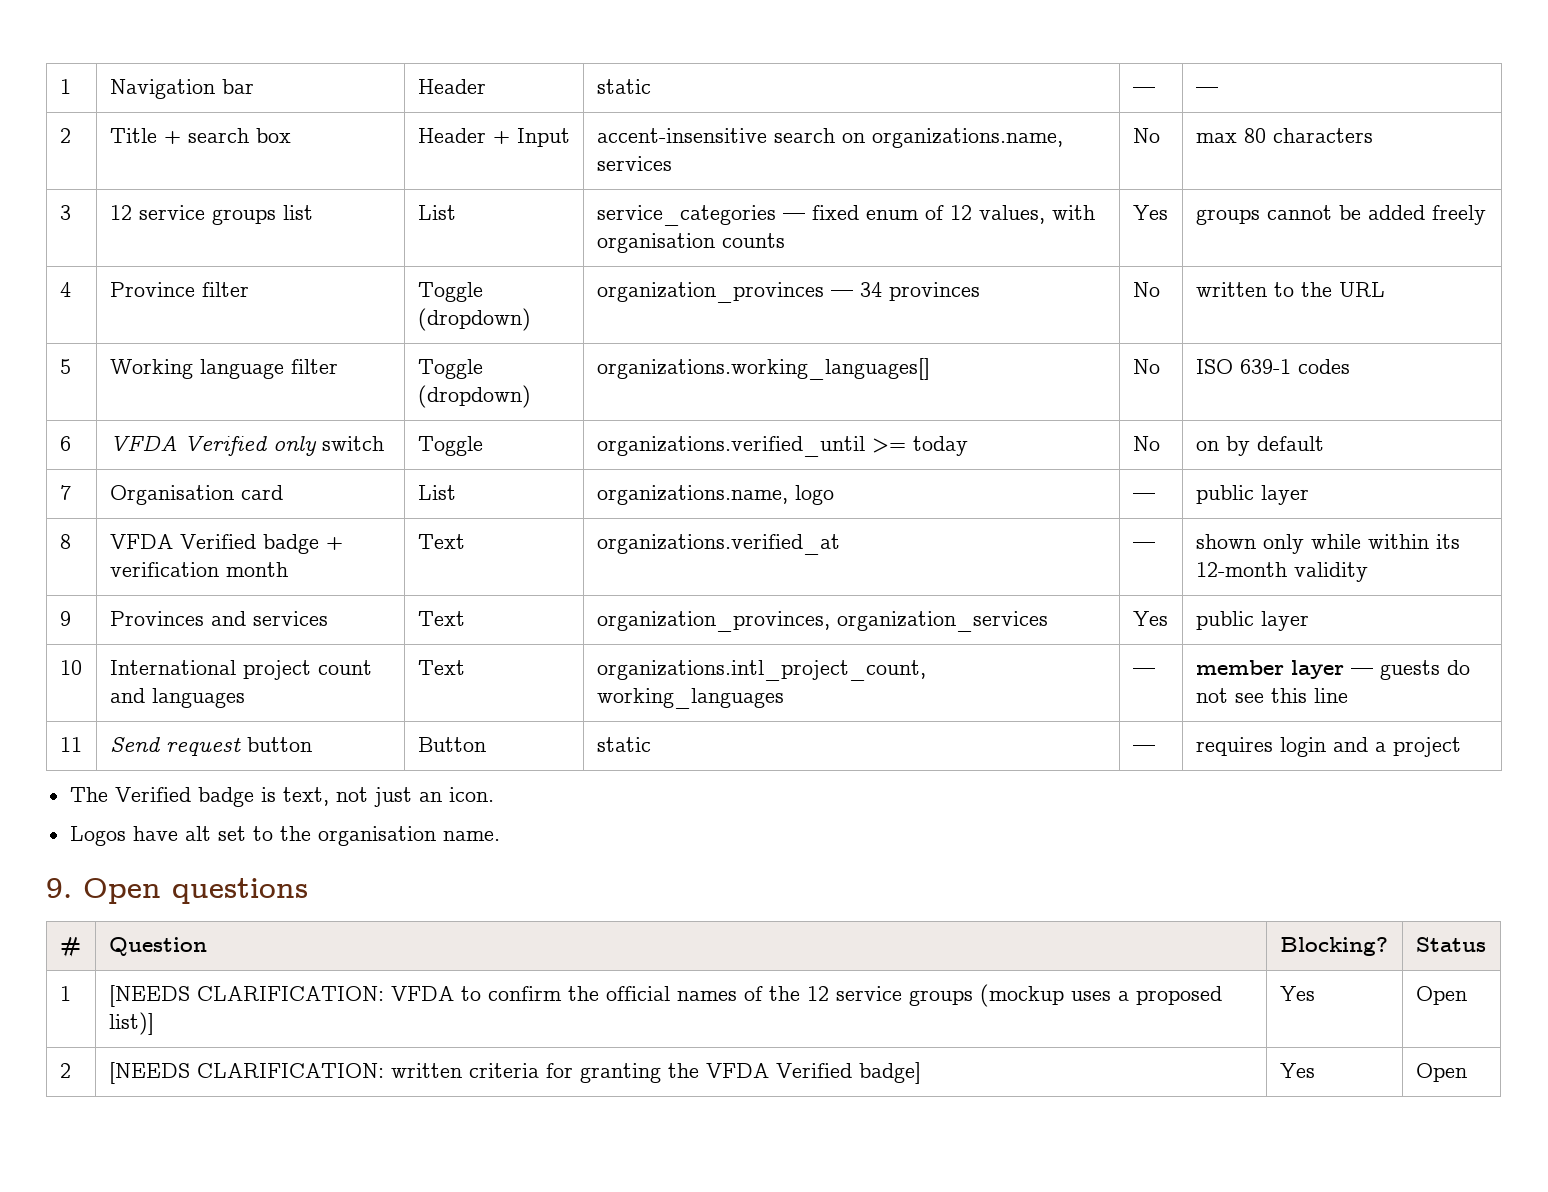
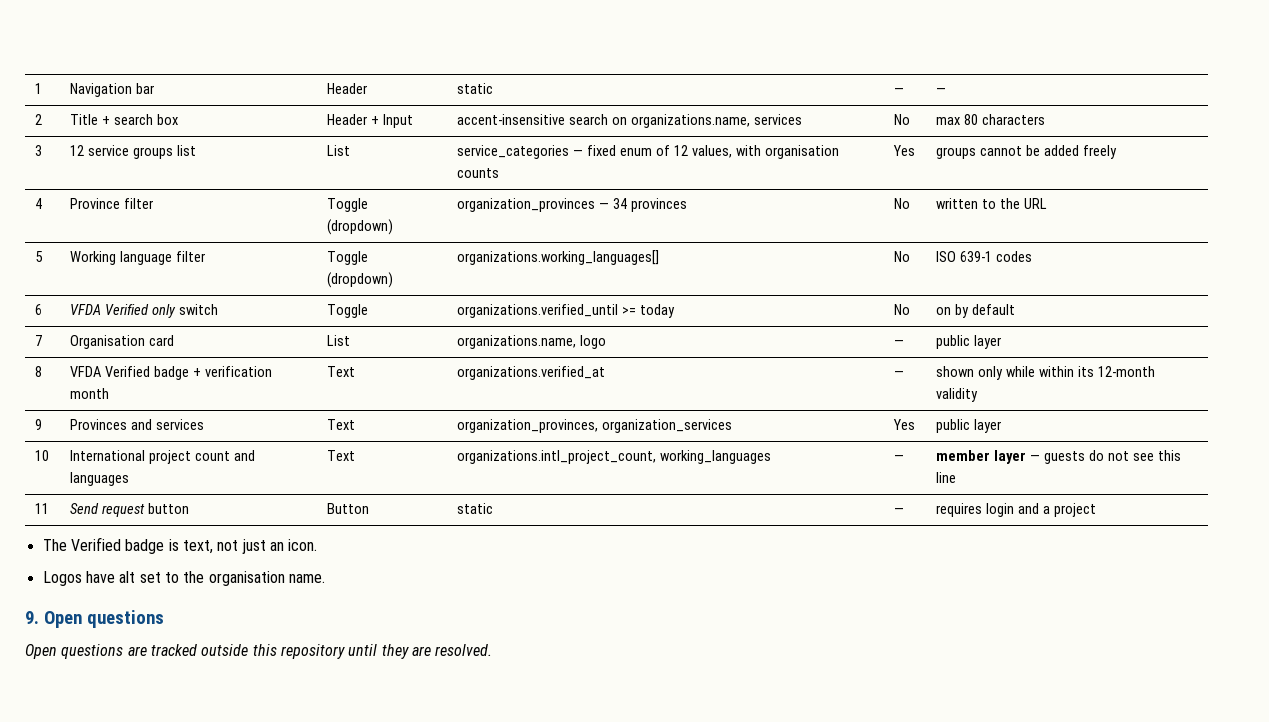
[59,937,81,957] [108,937,207,956] [1279,937,1388,956] [1415,937,1486,952] [59,986,71,1001] [108,984,1222,1007] [108,1012,154,1035] [1279,986,1315,1001] [1415,986,1467,1005] [59,1063,71,1078] [108,1062,921,1084] [1279,1063,1315,1078] [1415,1063,1467,1082] // # | Question | Blocking? | Status // 1 | [NEEDS CLARIFICATION: VFDA to confirm the official names of the 12 service groups (mockup uses a proposed list)] | Yes | Open // 2 | [NEEDS CLARIFICATION: written criteria for granting the VFDA Verified badge] | Yes | Open -> [25,644,493,659] // Open questions are tracked outside this repository until they are resolved.

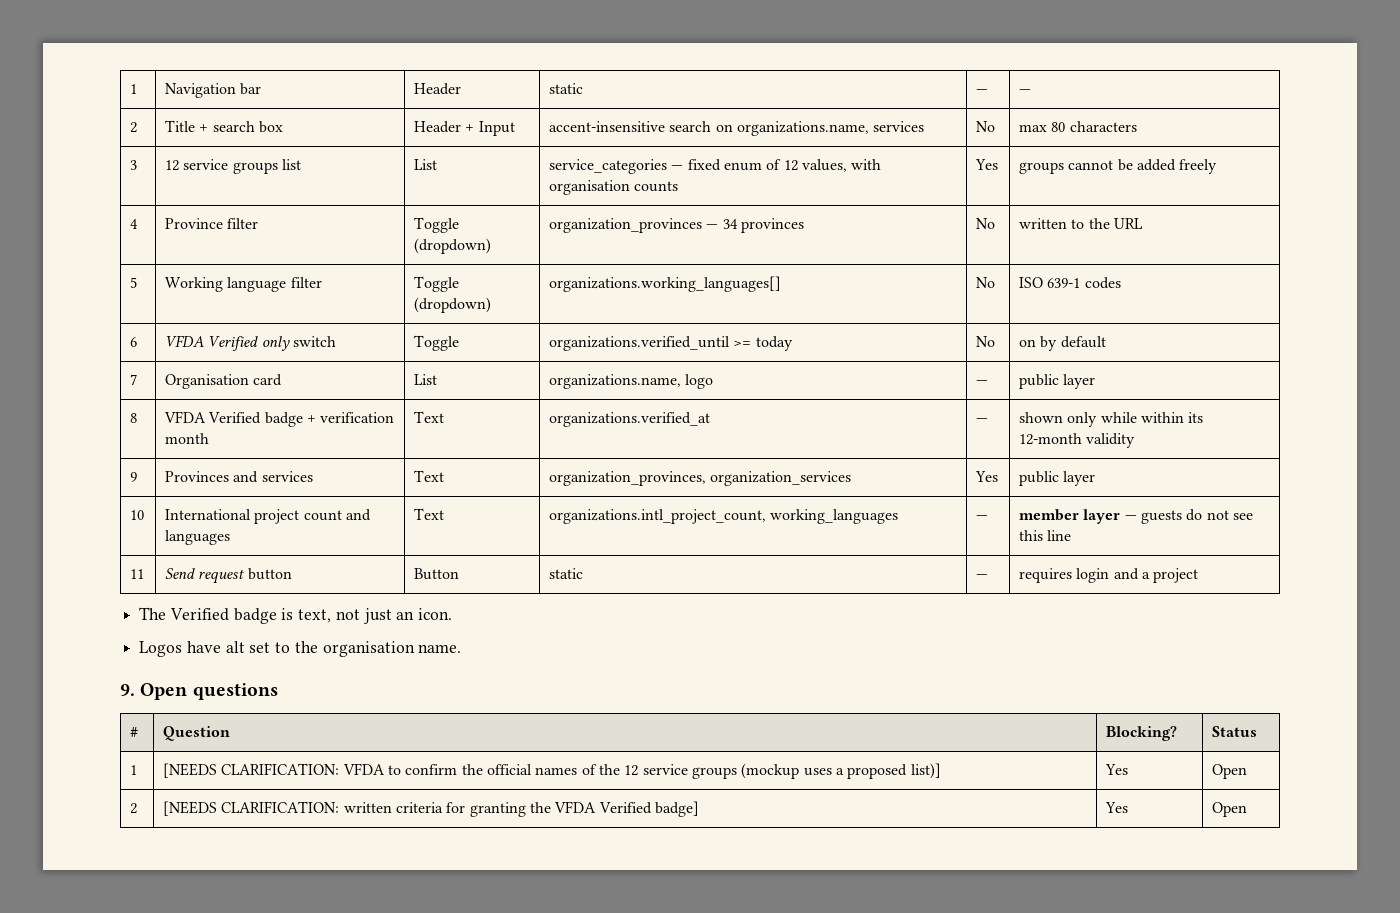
[25,644,493,659] // Open questions are tracked outside this repository until they are resolved. -> [130,727,139,737] [163,726,231,741] [1106,726,1178,741] [1212,726,1258,737] [130,765,138,775] [163,763,941,779] [1105,764,1129,775] [1212,764,1248,779] [130,803,138,814] [163,801,700,817] [1105,802,1129,813] [1212,802,1248,817] // # | Question | Blocking? | Status // 1 | [NEEDS CLARIFICATION: VFDA to confirm the official names of the 12 service groups (mockup uses a proposed list)] | Yes | Open // 2 | [NEEDS CLARIFICATION: written criteria for granting the VFDA Verified badge] | Yes | Open

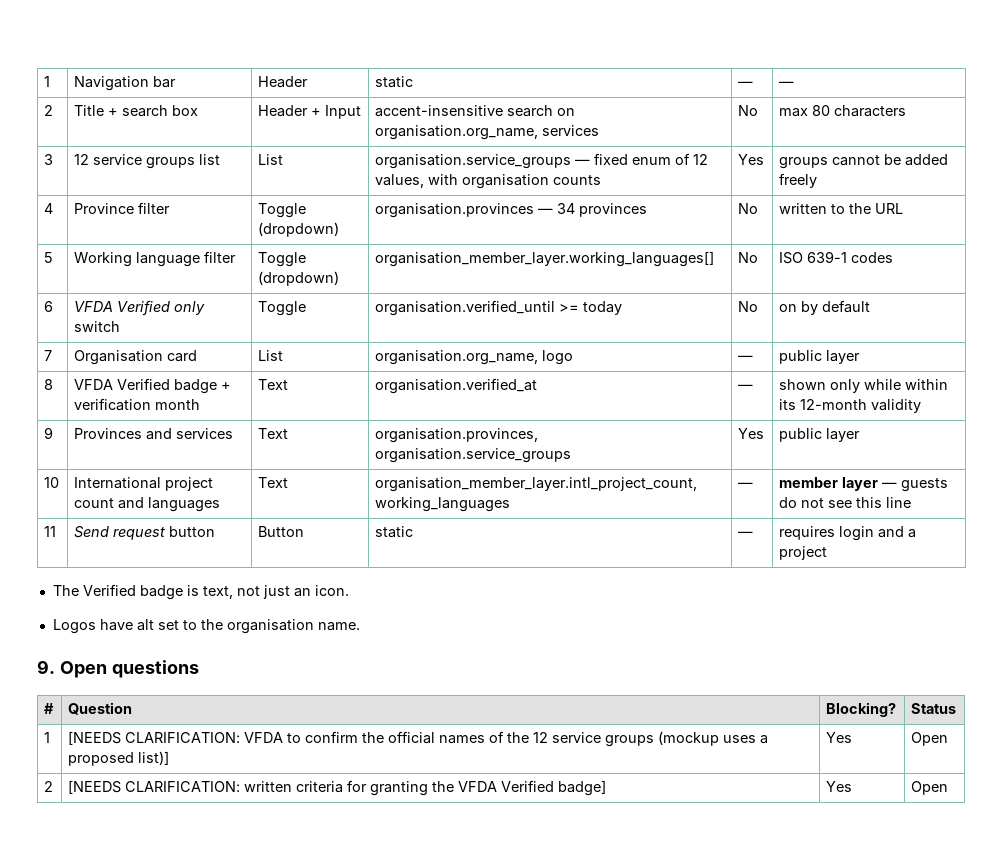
[737,121,870,136] organizations.name, -> [375,125,539,140] organisation.org_name,
[549,159,668,174] service_categories -> [375,154,572,169] organisation.service_groups
[549,218,703,233] organization_provinces -> [375,203,535,218] organisation.provinces
[549,276,782,292] organizations.working_languages[] -> [375,251,715,267] organisation_member_layer.working_languages[]
[549,336,731,351] organizations.verified_until -> [375,300,556,316] organisation.verified_until
[549,374,682,389] organizations.name, -> [375,350,539,365] organisation.org_name,
[549,412,711,427] organizations.verified_at -> [375,378,538,394] organisation.verified_at
[549,471,852,486] organization_provinces, organization_services -> [375,428,539,443] [375,448,572,463] organisation.provinces, organisation.service_groups
[549,509,767,524] organizations.intl_project_count, -> [375,477,698,492] organisation_member_layer.intl_project_count,

